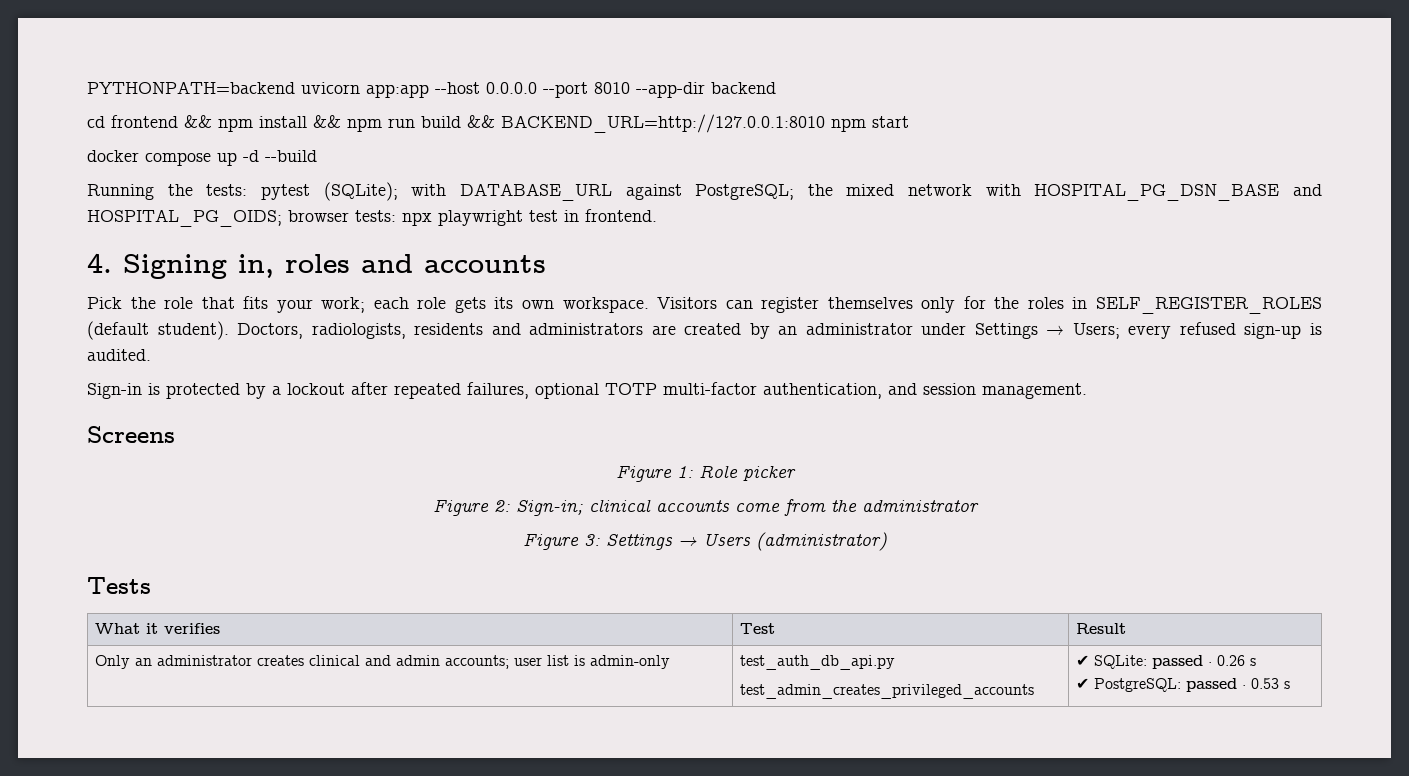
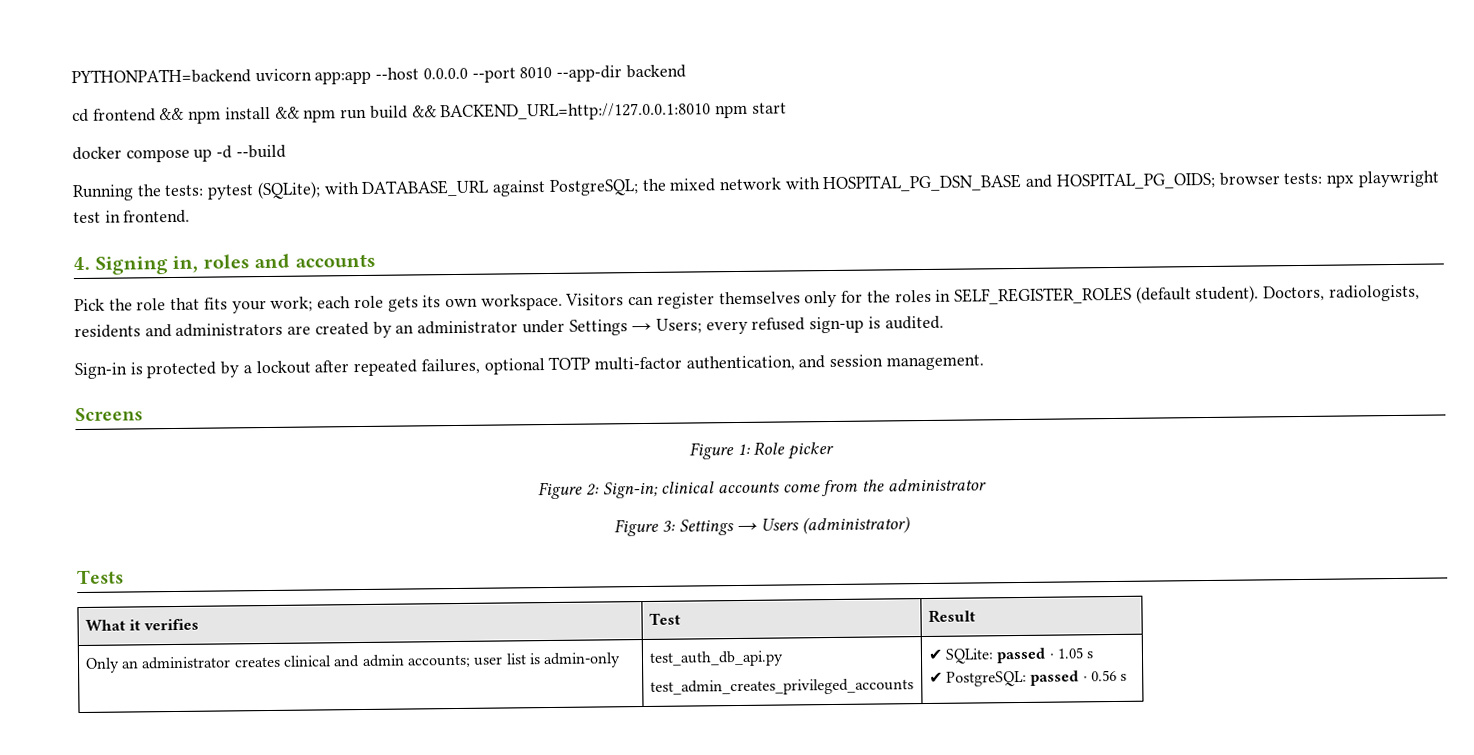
[1217,655,1246,666] 0.26 -> [1057,647,1085,659] 1.05
[1251,678,1280,689] 0.53 -> [1091,669,1118,682] 0.56

